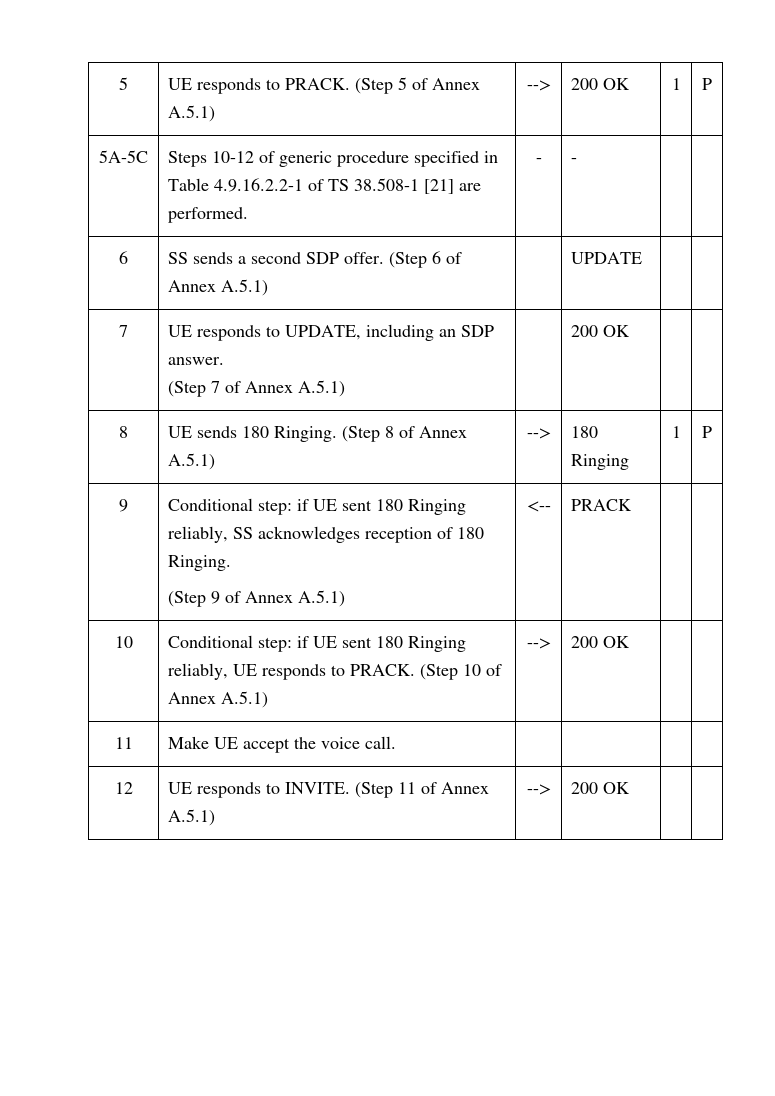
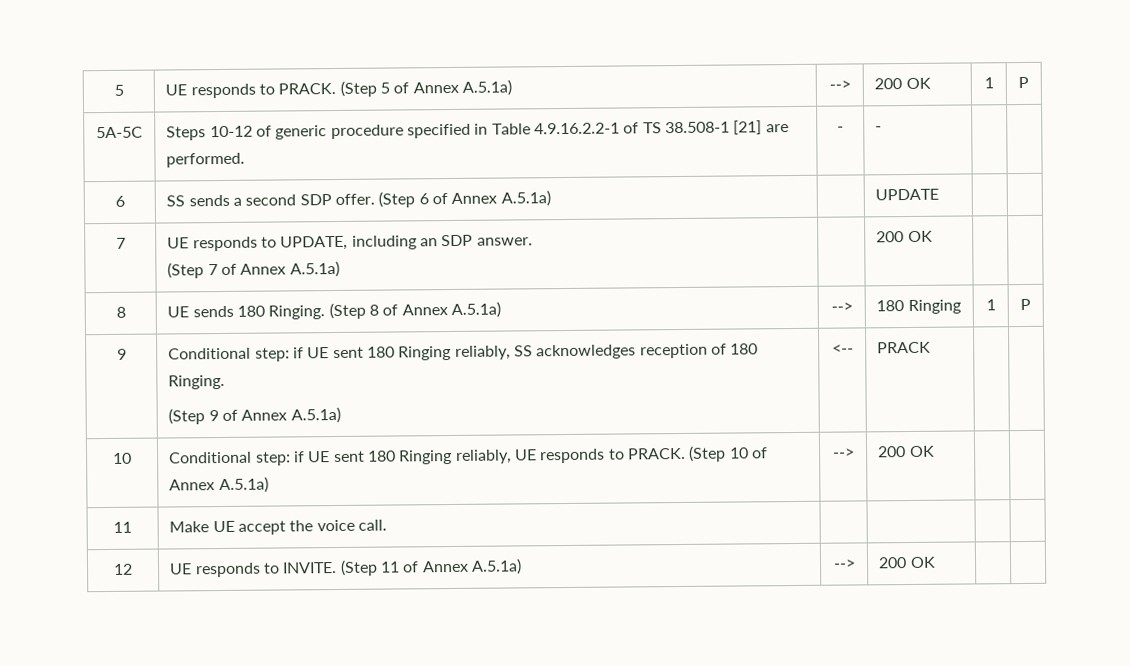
[168,105,216,122] A.5.1) -> [462,79,513,96] A.5.1a)
[221,279,269,296] A.5.1) -> [500,190,551,207] A.5.1a)
[298,380,346,397] A.5.1) -> [289,260,340,278] A.5.1a)
[168,453,216,470] A.5.1) -> [451,301,502,318] A.5.1a)
[298,590,346,607] A.5.1) -> [290,406,341,424] A.5.1a)
[221,691,269,708] A.5.1) -> [218,476,269,494] A.5.1a)
[168,809,216,826] A.5.1) -> [471,558,523,575] A.5.1a)

